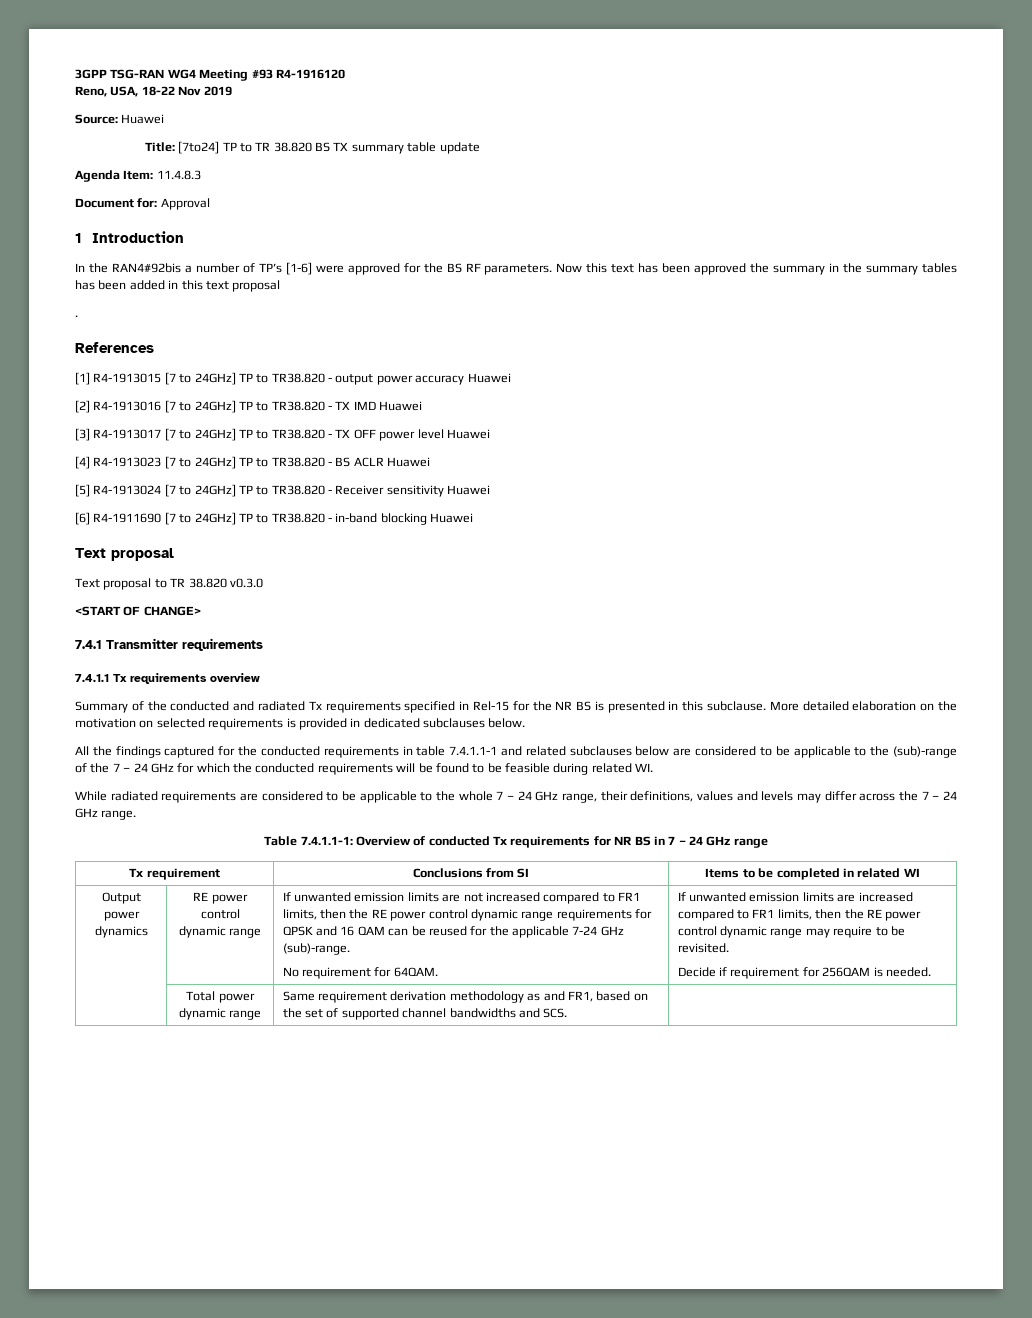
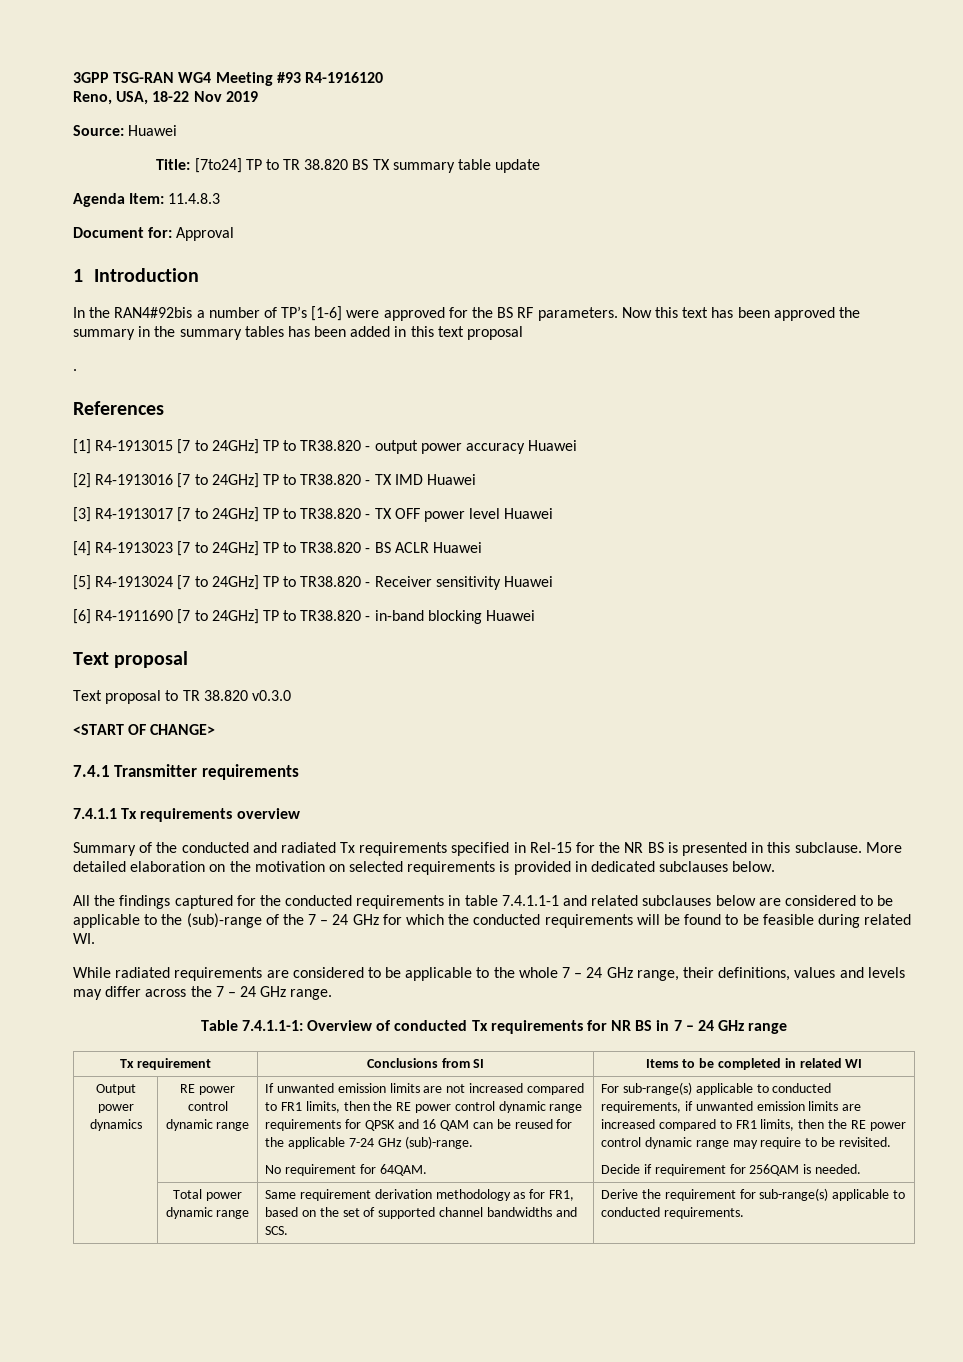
[677,892,686,901] If -> [601,1082,832,1095] [601,1101,694,1113] For sub-range(s) applicable to conducted requirements, if
[543,991,565,1001] and -> [529,1189,546,1199] for
(568, 1013) none -> [601,1188,905,1201] [601,1207,745,1219] Derive the requirement for sub-range(s) applicable to conducted requirements.

